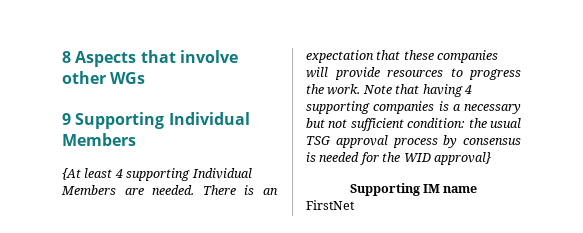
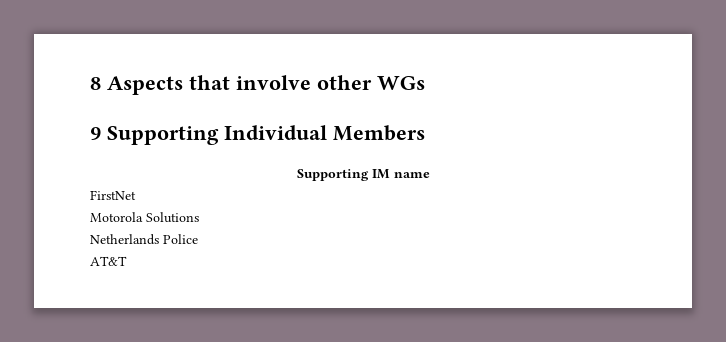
[62,168,252,181] [61,185,278,195] [306,50,499,63] [306,67,521,80] [306,84,472,97] [306,101,521,114] [306,118,521,131] [306,135,521,148] [306,152,491,165] // {At least 4 supporting Individual Members are needed. There is an expectation that these companies will provide resources to progress the work. Note that having 4 supporting companies is a necessary but not sufficient condition: the usual TSG approval process by consensus is needed for the WID approval} -> (425, 133) none
(355, 205) none -> [90,212,199,223] [90,234,198,245] [90,256,127,266] // Motorola Solutions // Netherlands Police // AT&T

